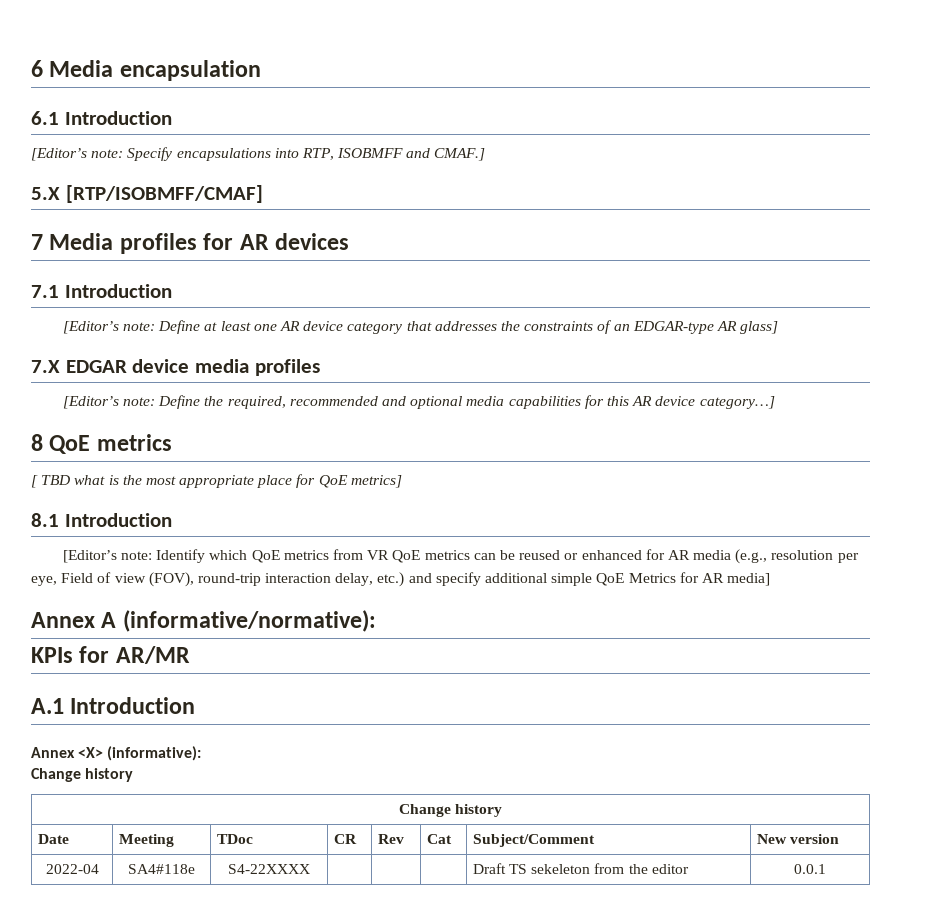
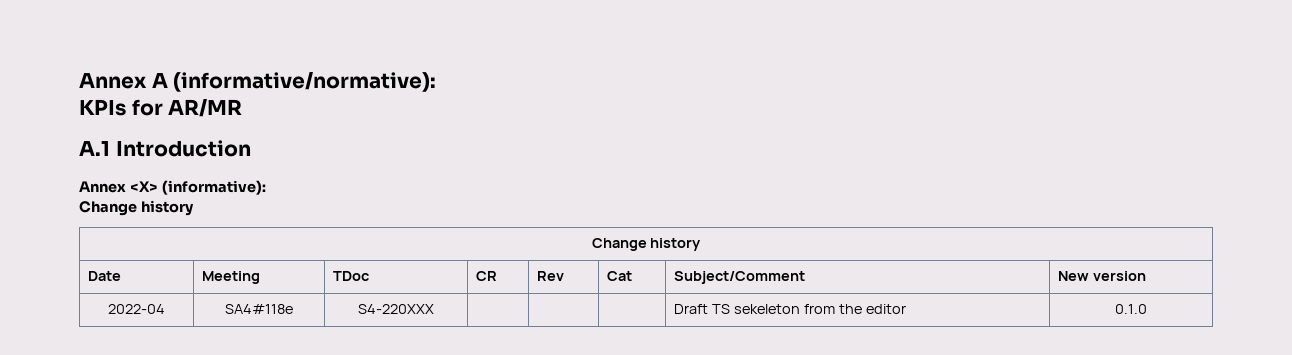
[31,60,261,81] [31,111,172,125] [31,147,486,161] [31,185,263,203] [31,233,350,254] [31,284,172,298] [62,320,779,334] [31,359,320,376] [62,395,775,409] [31,434,172,454] [31,474,402,488] [31,513,172,527] [62,549,859,564] [31,572,771,587] 6 Media encapsulation // 6.1 Introduction // [Editor’s note: Specify encapsulations into RTP, ISOBMFF and CMAF.] // 5.X [RTP/ISOBMFF/CMAF] // 7 Media profiles for AR devices // 7.1 Introduction // [Editor’s note: Define at least one AR device category that addresses the constraints of an EDGAR-type AR glass] // 7.X EDGAR device media profiles // [Editor’s note: Define the required, recommended and optional media capabilities for this AR device category…] // 8 QoE metrics // [ TBD what is the most appropriate place for QoE metrics] // 8.1 Introduction // [Editor’s note: Identify which QoE metrics from VR QoE metrics can be reused or enhanced for AR media (e.g., resolution per eye, Field of view (FOV), round-trip interaction delay, etc.) and specify additional simple QoE Metrics for AR media] // -> (79, 81) none
[228,864,310,874] S4-22XXXX -> [358,304,434,314] S4-220XXX
[794,864,826,874] 0.0.1 -> [1115,304,1147,314] 0.1.0

